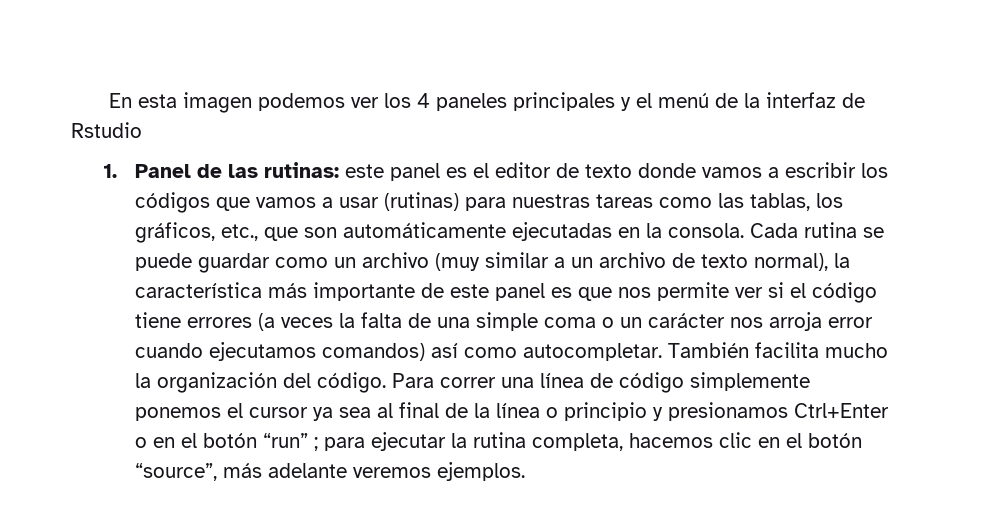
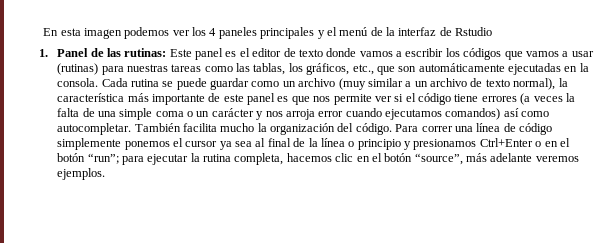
[345,164,385,178] este -> [169,49,192,57] Este
(726, 320) none -> [256,111,264,120] y
[263,433,319,451] “run” ; -> [87,153,119,164] “run”;

